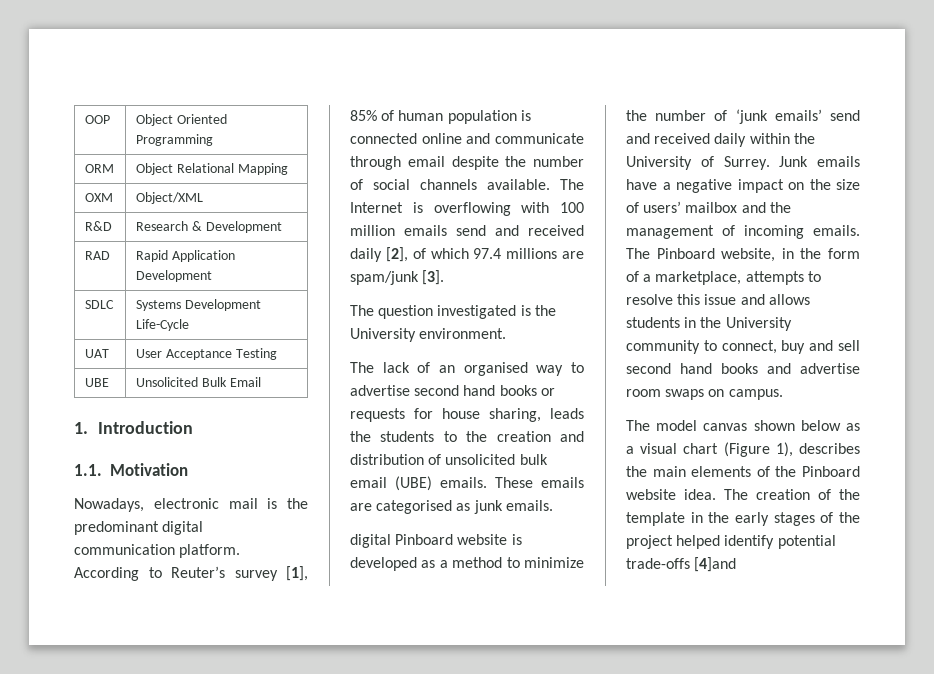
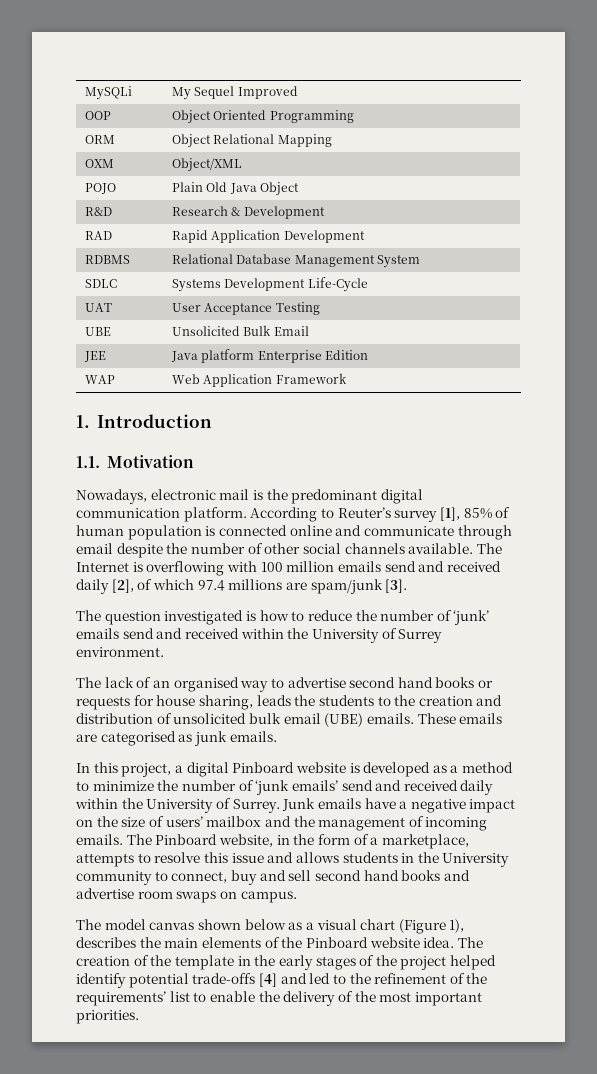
(84, 119) none -> [85,86,133,100] [172,86,298,100] MySQLi | My Sequel Improved //
(203, 198) none -> [85,183,117,194] [172,182,299,196] // POJO | Plain Old Java Object
(212, 276) none -> [85,255,131,264] [172,254,420,268] // RDBMS | Relational Database Management System
(261, 382) none -> [84,351,107,362] [171,349,368,363] [85,375,116,384] [172,373,347,387] // JEE | Java platform Enterprise Edition // WAP | Web Application Framework
(363, 184) none -> [264,543,301,554] other
[534,305,556,316] [350,328,416,342] the University -> [259,610,490,625] [76,628,443,643] how to reduce the number of ‘junk’ emails send and received within the University of Surrey
(553, 505) none -> [76,762,183,777] In this project, a
[694,557,737,572] [4]and -> [258,973,488,987] [76,991,482,1006] [76,1010,139,1024] [4] and led to the refinement of the requirements’ list to enable the delivery of the most important priorities.

